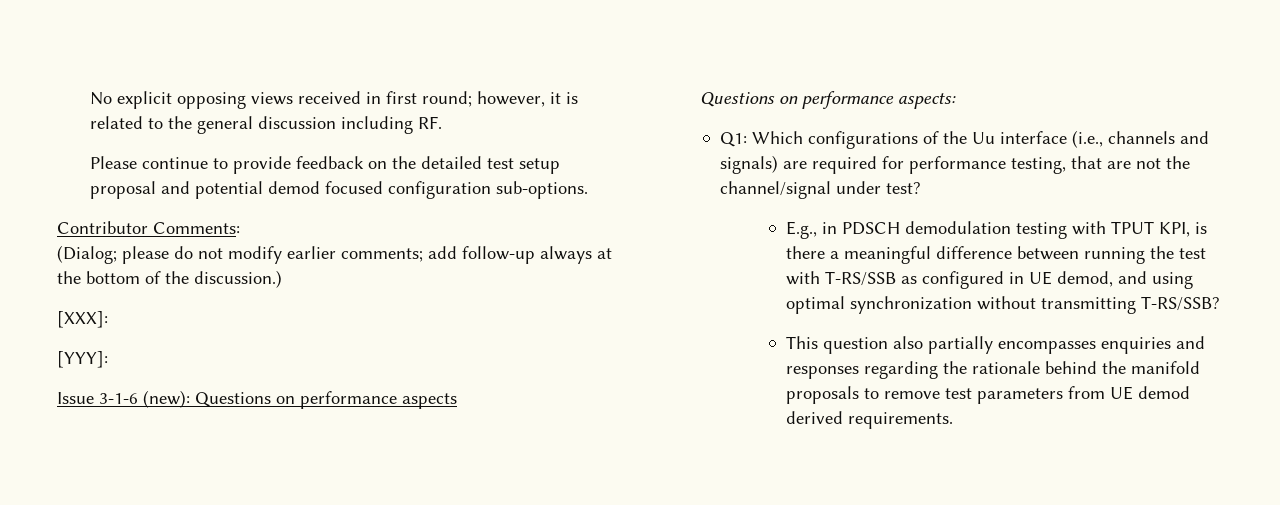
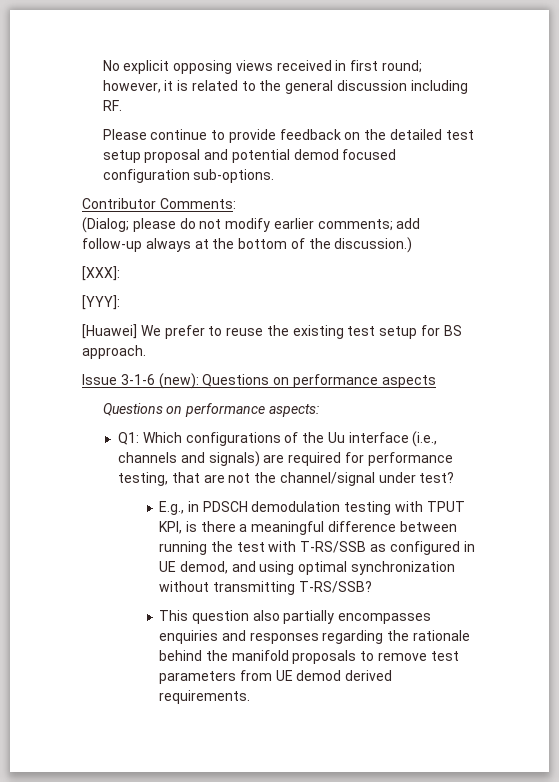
(108, 359) none -> [82,324,462,339] [82,345,146,359] // [Huawei] We prefer to reuse the existing test setup for BS approach.

